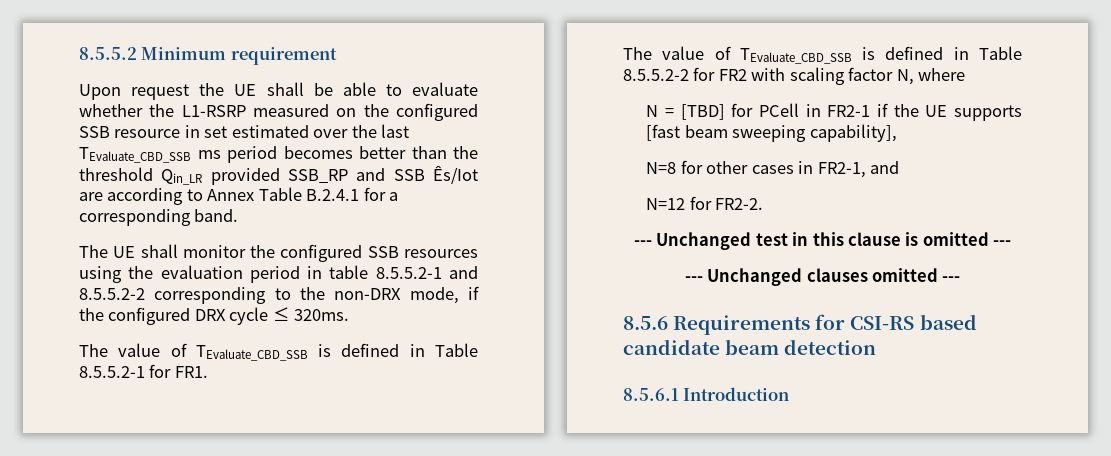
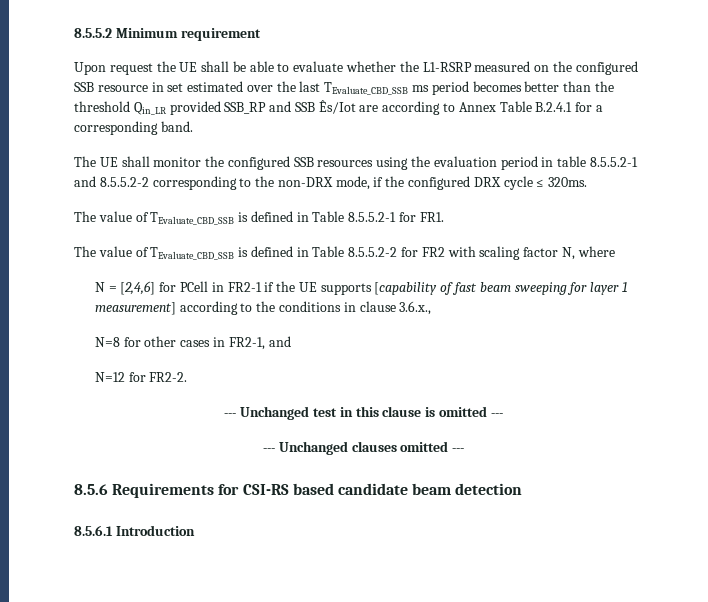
[680,104,725,120] [TBD] -> [120,281,156,295] [2,4,6]
[646,124,897,142] [fast beam sweeping capability], -> [374,282,628,295] [94,301,432,315] [capability of fast beam sweeping for layer 1 measurement] according to the conditions in clause 3.6.x.,

